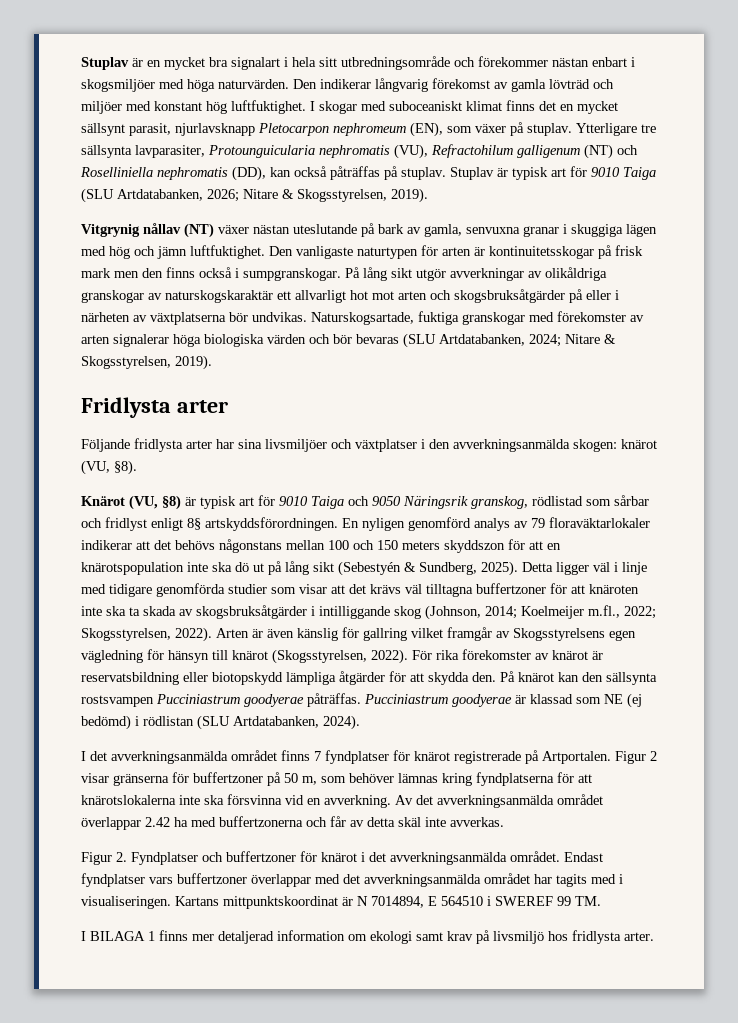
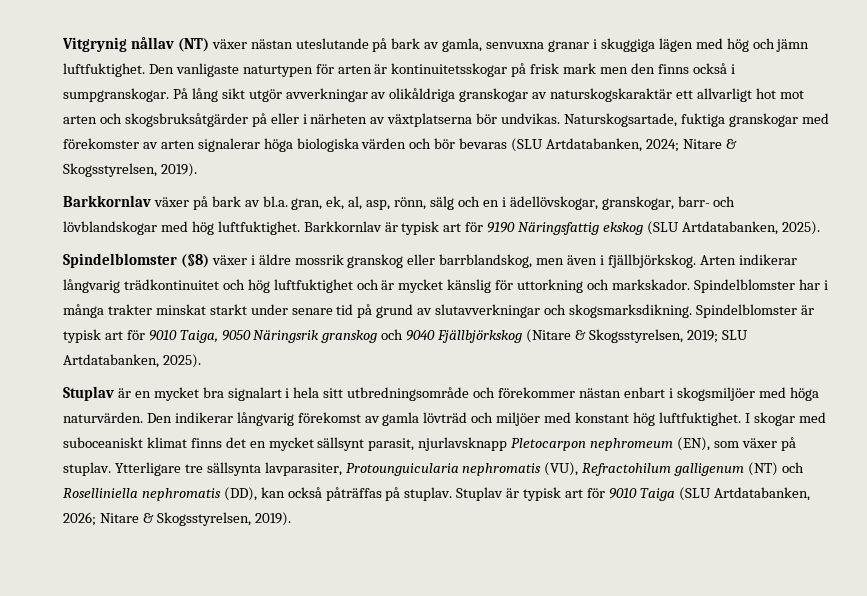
(81, 63) none -> [62,37,810,52] [63,63,735,77] [63,88,804,102] [63,113,829,127] [63,138,737,152] [63,163,197,177] [63,195,736,210] [63,221,820,235] [63,253,797,268] [63,279,828,293] [63,304,814,318] [63,329,748,343] [63,354,201,368] Vitgrynig nållav (NT) växer nästan uteslutande på bark av gamla, senvuxna granar i skuggiga lägen med hög och jämn luftfuktighet. Den vanligaste naturtypen för arten är kontinuitetsskogar på frisk mark men den finns också i sumpgranskogar. På lång sikt utgör avverkningar av olikåldriga granskogar av naturskogskaraktär ett allvarligt hot mot arten och skogsbruksåtgärder på eller i närheten av växtplatserna bör undvikas. Naturskogsartade, fuktiga granskogar med förekomster av arten signalerar höga biologiska värden och bör bevaras (SLU Artdatabanken, 2024; Nitare & Skogsstyrelsen, 2019). // Barkkornlav växer på bark av bl.a. gran, ek, al, asp, rönn, sälg och en i ädellövskogar, granskogar, barr- och lövblandskogar med hög luftfuktighet. Barkkornlav är typisk art för 9190 Näringsfattig ekskog (SLU Artdatabanken, 2025). // Spindelblomster (§8) växer i äldre mossrik granskog eller barrblandskog, men även i fjällbjörkskog. Arten indikerar långvarig trädkontinuitet och hög luftfuktighet och är mycket känslig för uttorkning och markskador. Spindelblomster har i många trakter minskat starkt under senare tid på grund av slutavverkningar och skogsmarksdikning. Spindelblomster är typisk art för 9010 Taiga, 9050 Näringsrik granskog och 9040 Fjällbjörkskog (Nitare & Skogsstyrelsen, 2019; SLU Artdatabanken, 2025). //
[81,223,657,238] [81,245,643,259] [81,267,607,281] [81,289,619,303] [81,311,644,325] [81,333,616,348] [81,355,212,370] [81,397,228,418] [81,438,657,452] [81,460,137,475] [81,495,649,510] [81,517,650,531] [81,539,561,553] [81,561,647,576] [81,583,639,597] [81,605,656,620] [81,627,636,642] [81,649,603,664] [81,671,657,685] [81,693,642,708] [81,715,360,730] [81,750,657,764] [81,772,592,786] [81,794,603,808] [81,816,504,830] [81,851,603,865] [81,873,623,887] [81,896,601,909] [81,930,654,944] // Vitgrynig nållav (NT) växer nästan uteslutande på bark av gamla, senvuxna granar i skuggiga lägen med hög och jämn luftfuktighet. Den vanligaste naturtypen för arten är kontinuitetsskogar på frisk mark men den finns också i sumpgranskogar. På lång sikt utgör avverkningar av olikåldriga granskogar av naturskogskaraktär ett allvarligt hot mot arten och skogsbruksåtgärder på eller i närheten av växtplatserna bör undvikas. Naturskogsartade, fuktiga granskogar med förekomster av arten signalerar höga biologiska värden och bör bevaras (SLU Artdatabanken, 2024; Nitare & Skogsstyrelsen, 2019). // Fridlysta arter // Följande fridlysta arter har sina livsmiljöer och växtplatser i den avverkningsanmälda skogen: knärot (VU, §8). // Knärot (VU, §8) är typisk art för 9010 Taiga och 9050 Näringsrik granskog, rödlistad som sårbar och fridlyst enligt 8§ artskyddsförordningen. En nyligen genomförd analys av 79 floraväktarlokaler indikerar att det behövs någonstans mellan 100 och 150 meters skyddszon för att en knärotspopulation inte ska dö ut på lång sikt (Sebestyén & Sundberg, 2025). Detta ligger väl i linje med tidigare genomförda studier som visar att det krävs väl tilltagna buffertzoner för att knäroten inte ska ta skada av skogsbruksåtgärder i intilliggande skog (Johnson, 2014; Koelmeijer m.fl., 2022; Skogsstyrelsen, 2022). Arten är även känslig för gallring vilket framgår av Skogsstyrelsens egen vägledning för hänsyn till knärot (Skogsstyrelsen, 2022). För rika förekomster av knärot är reservatsbildning eller biotopskydd lämpliga åtgärder för att skydda den. På knärot kan den sällsynta rostsvampen Pucciniastrum goodyerae påträffas. Pucciniastrum goodyerae är klassad som NE (ej bedömd) i rödlistan (SLU Artdatabanken, 2024). // I det avverkningsanmälda området finns 7 fyndplatser för knärot registrerade på Artportalen. Figur 2 visar gränserna för buffertzoner på 50 m, som behöver lämnas kring fyndplatserna för att knärotslokalerna inte ska försvinna vid en avverkning. Av det avverkningsanmälda området överlappar 2.42 ha med buffertzonerna och får av detta skäl inte avverkas. // Figur 2. Fyndplatser och buffertzoner för knärot i det avverkningsanmälda området. Endast fyndplatser vars buffertzoner överlappar med det avverkningsanmälda området har tagits med i visualiseringen. Kartans mittpunktskoordinat är N 7014894, E 564510 i SWEREF 99 TM. // I BILAGA 1 finns mer detaljerad information om ekologi samt krav på livsmiljö hos fridlysta arter. -> (291, 519) none

